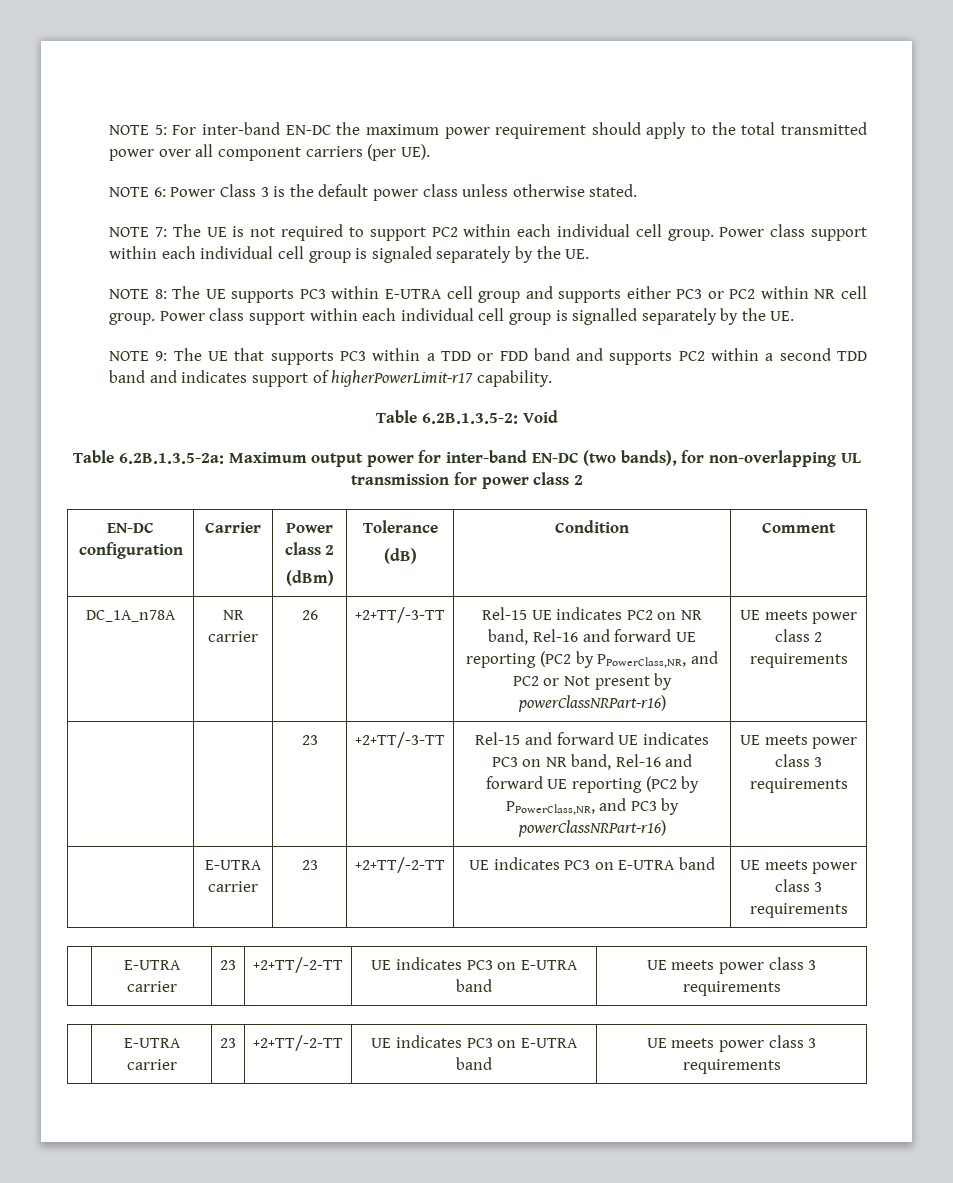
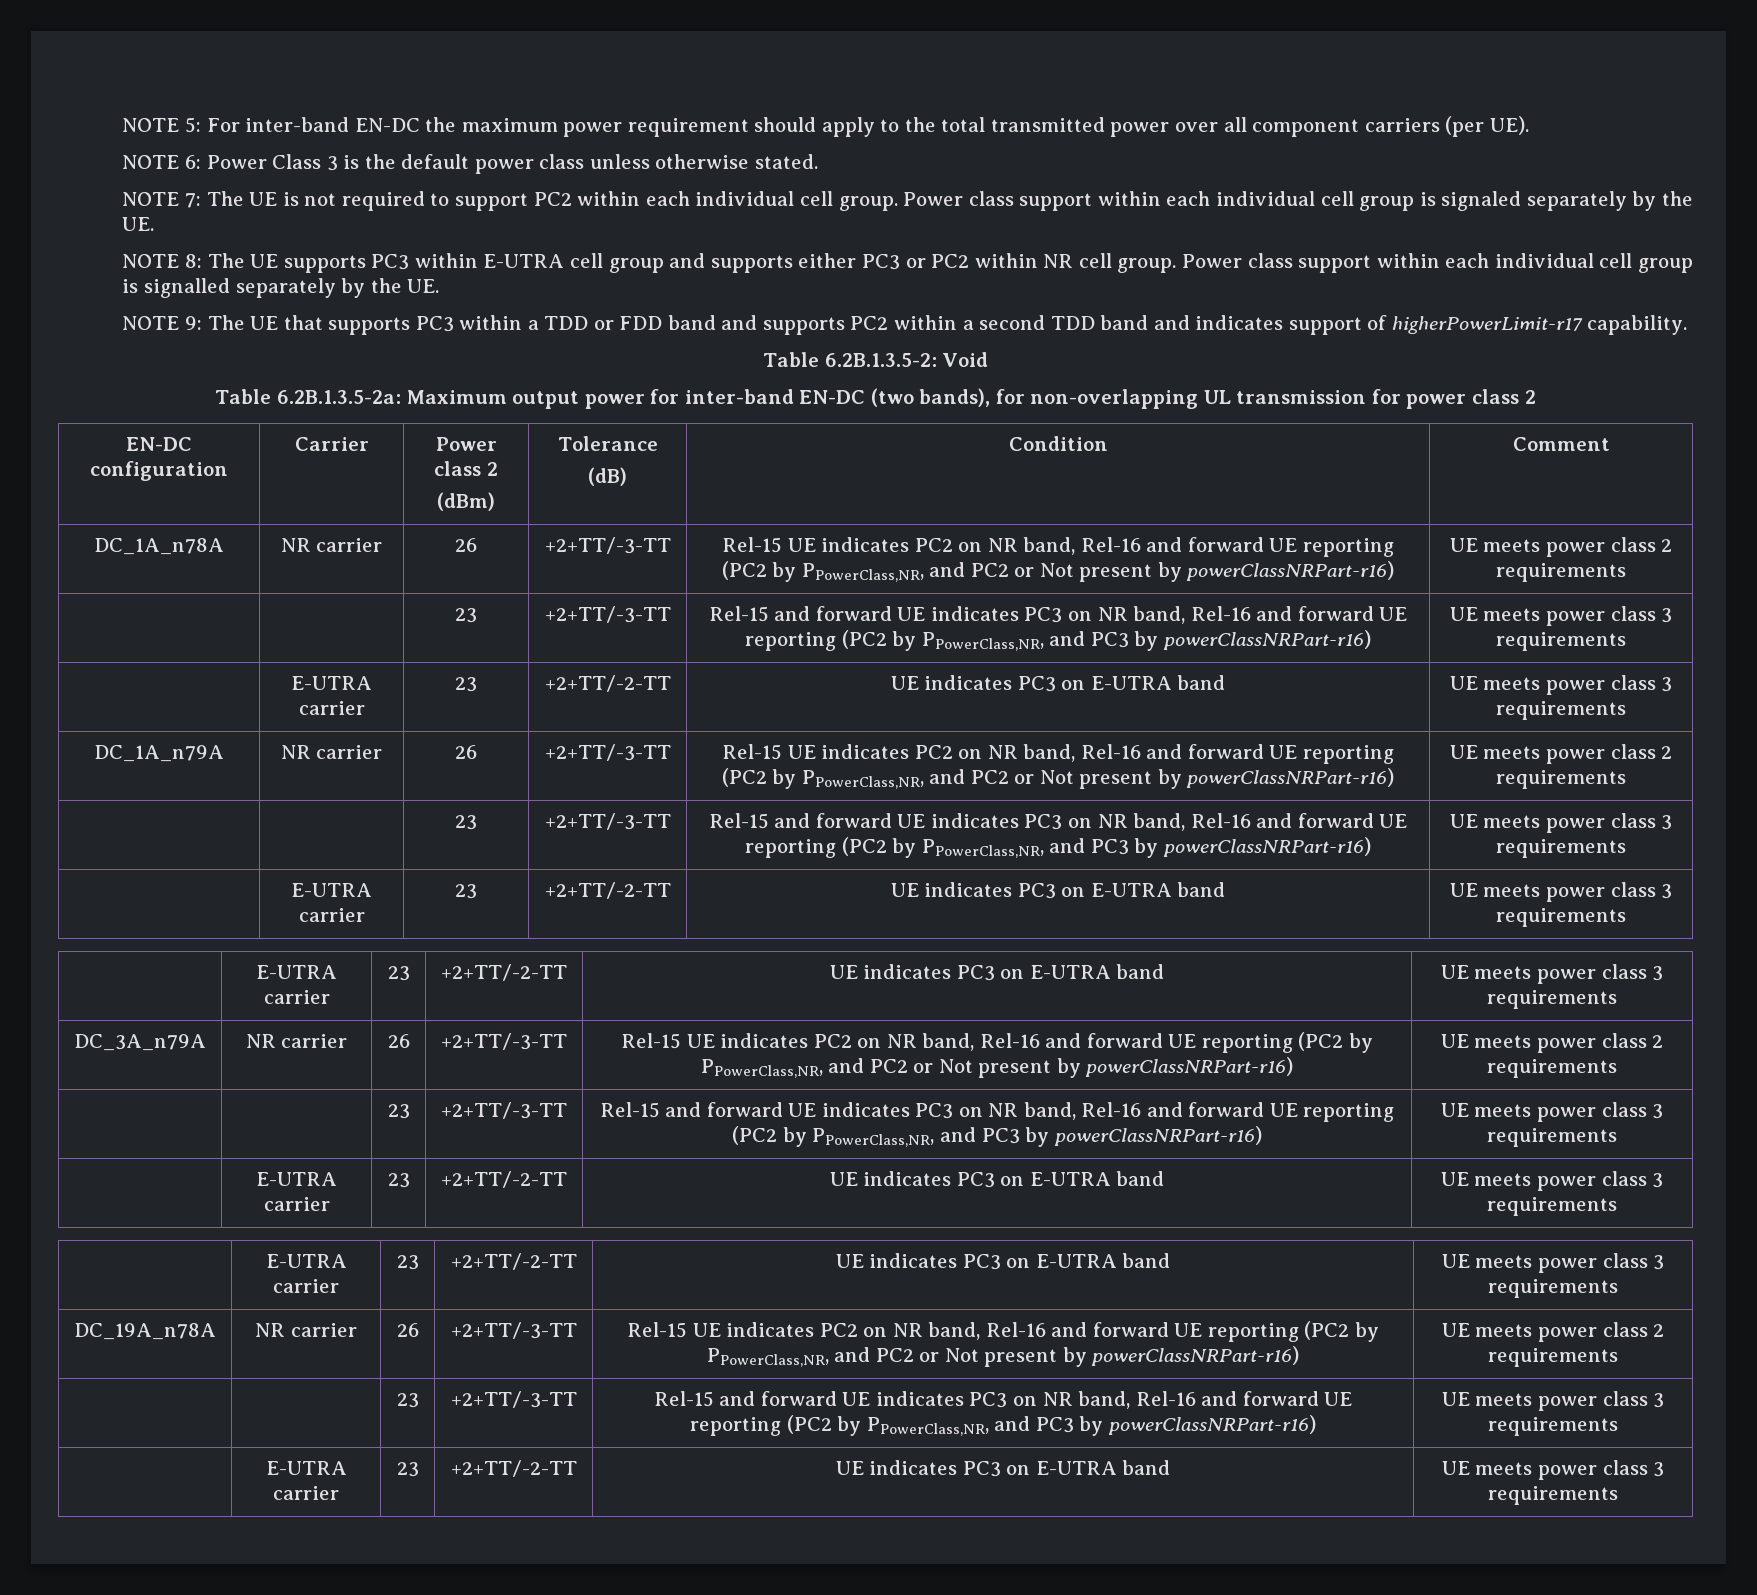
(848, 910) none -> [94,745,224,762] [280,745,383,759] [455,745,477,759] [544,744,671,761] [722,744,1394,764] [721,768,1395,789] [1449,744,1673,764] [1496,770,1626,789] [455,815,477,830] [544,813,671,830] [708,813,1408,831] [745,837,1371,858] [1449,813,1673,833] [1496,839,1626,858] // DC_1A_n79A | NR carrier | 26 | +2+TT/-3-TT | Rel-15 UE indicates PC2 on NR band, Rel-16 and forward UE reporting (PC2 by PPowerClass,NR, and PC2 or Not present by powerClassNRPart-r16) | UE meets power class 2 requirements // | | 23 | +2+TT/-3-TT | Rel-15 and forward UE indicates PC3 on NR band, Rel-16 and forward UE reporting (PC2 by PPowerClass,NR, and PC3 by powerClassNRPart-r16) | UE meets power class 3 requirements
(781, 1066) none -> [74,1034,206,1051] [245,1034,348,1048] [387,1034,410,1048] [441,1033,568,1050] [621,1032,1373,1053] [700,1057,1294,1078] [1440,1033,1664,1053] [1487,1059,1617,1078] [387,1104,410,1119] [441,1102,568,1119] [599,1102,1395,1122] [732,1126,1262,1147] [1440,1102,1664,1122] [1487,1128,1617,1147] [256,1172,337,1186] [263,1197,330,1211] [387,1173,410,1188] [441,1171,568,1188] [829,1171,1165,1188] [1440,1171,1664,1191] [1487,1197,1617,1216] [265,1254,347,1268] [273,1279,339,1293] [396,1255,419,1270] [450,1253,577,1270] [835,1253,1171,1270] [1441,1253,1665,1273] [1488,1279,1618,1298] [74,1323,216,1340] [255,1323,357,1337] [396,1323,419,1337] [450,1322,577,1339] [627,1321,1379,1342] [706,1346,1300,1367] [1441,1322,1665,1342] [1488,1348,1618,1367] [396,1393,419,1408] [450,1391,577,1408] [653,1391,1353,1409] [690,1415,1316,1436] [1441,1391,1665,1411] [1488,1417,1618,1436] [265,1461,347,1475] [273,1486,339,1500] [396,1462,419,1477] [450,1460,577,1477] [835,1460,1171,1477] [1441,1460,1665,1480] [1488,1486,1618,1505] // DC_3A_n79A | NR carrier | 26 | +2+TT/-3-TT | Rel-15 UE indicates PC2 on NR band, Rel-16 and forward UE reporting (PC2 by PPowerClass,NR, and PC2 or Not present by powerClassNRPart-r16) | UE meets power class 2 requirements // | | 23 | +2+TT/-3-TT | Rel-15 and forward UE indicates PC3 on NR band, Rel-16 and forward UE reporting (PC2 by PPowerClass,NR, and PC3 by powerClassNRPart-r16) | UE meets power class 3 requirements // | E-UTRA carrier | 23 | +2+TT/-2-TT | UE indicates PC3 on E-UTRA band | UE meets power class 3 requirements // | E-UTRA carrier | 23 | +2+TT/-2-TT | UE indicates PC3 on E-UTRA band | UE meets power class 3 requirements // DC_19A_n78A | NR carrier | 26 | +2+TT/-3-TT | Rel-15 UE indicates PC2 on NR band, Rel-16 and forward UE reporting (PC2 by PPowerClass,NR, and PC2 or Not present by powerClassNRPart-r16) | UE meets power class 2 requirements // | | 23 | +2+TT/-3-TT | Rel-15 and forward UE indicates PC3 on NR band, Rel-16 and forward UE reporting (PC2 by PPowerClass,NR, and PC3 by powerClassNRPart-r16) | UE meets power class 3 requirements // | E-UTRA carrier | 23 | +2+TT/-2-TT | UE indicates PC3 on E-UTRA band | UE meets power class 3 requirements

